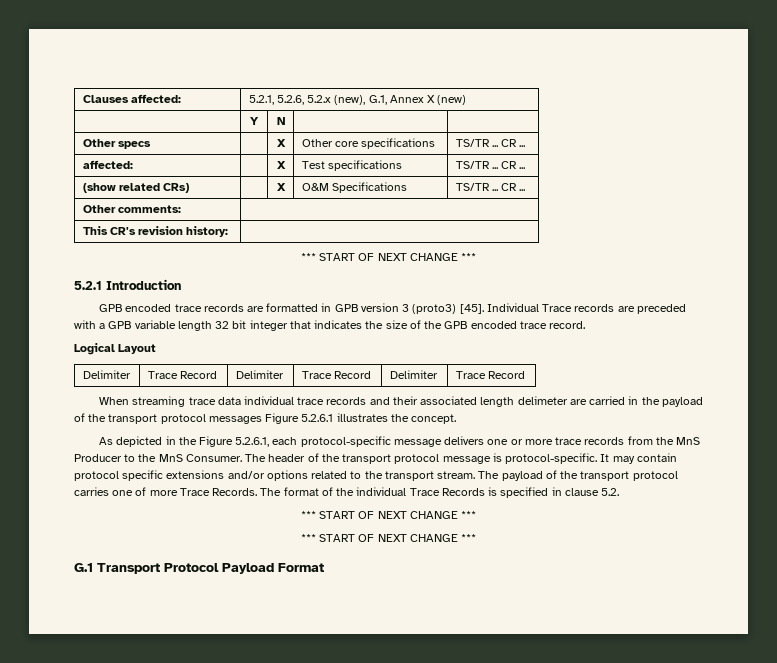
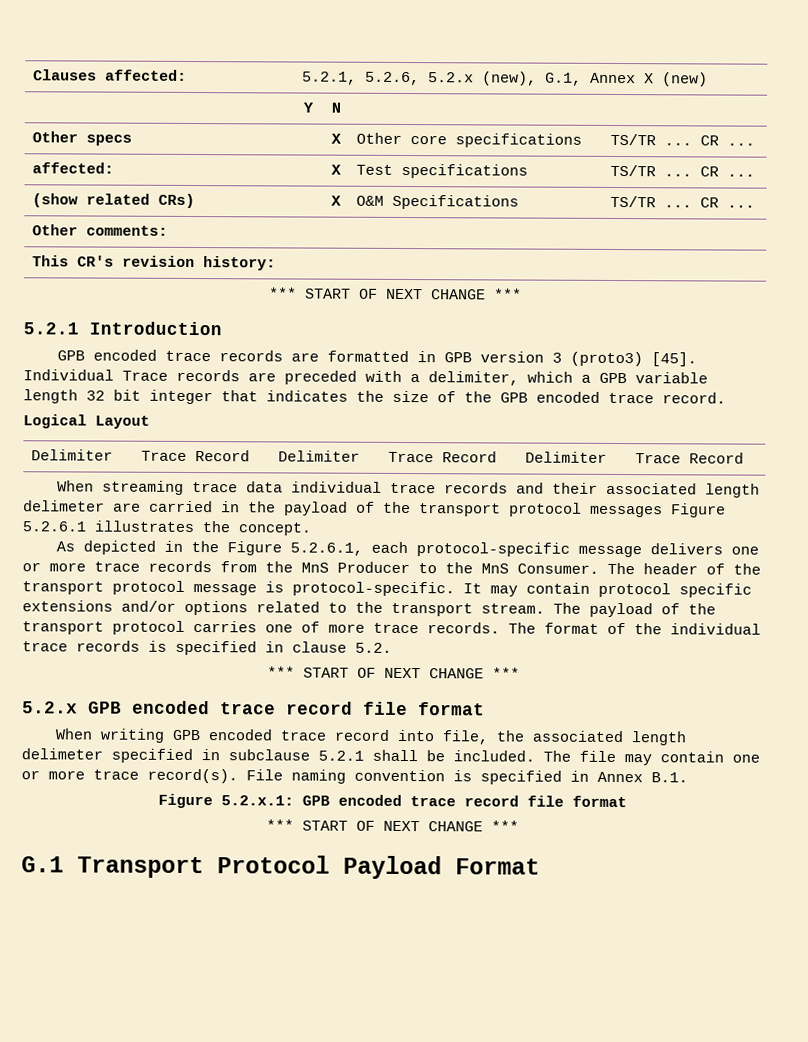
(106, 326) none -> [428,371,591,386] delimiter, which a
[179,488,258,496] Trace Records. -> [373,622,500,634] trace records.
[409,488,485,496] Trace Records -> [22,640,140,652] trace records
(477, 515) none -> [22,700,485,716] [54,728,687,746] [21,748,760,766] [21,768,688,785] [158,793,627,809] // 5.2.x GPB encoded trace record file format // When writing GPB encoded trace record into file, the associated length delimeter specified in subclause 5.2.1 shall be included. The file may contain one or more trace record(s). File naming convention is specified in Annex B.1. // Figure 5.2.x.1: GPB encoded trace record file format

